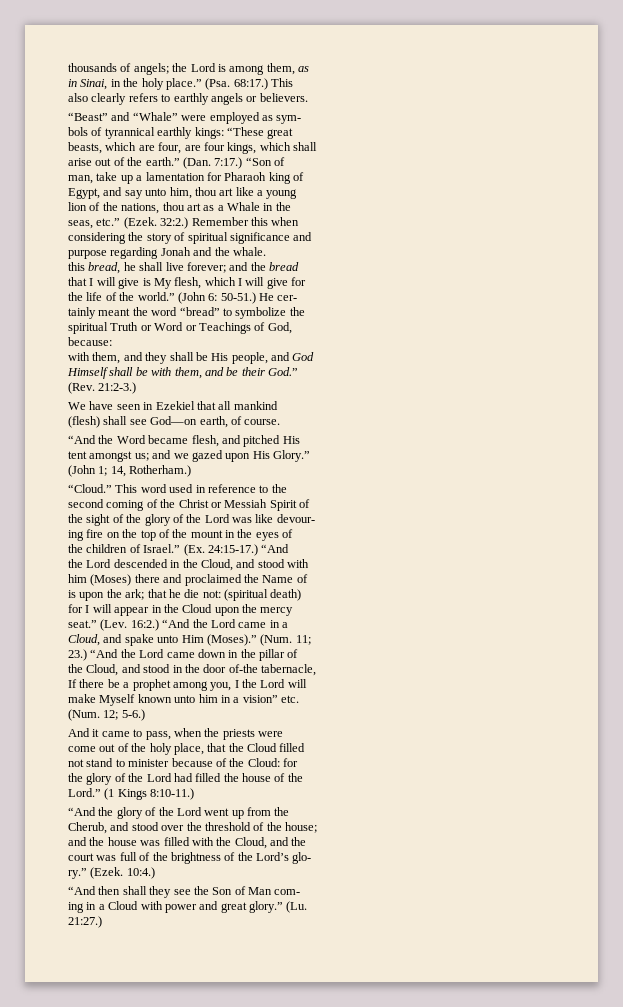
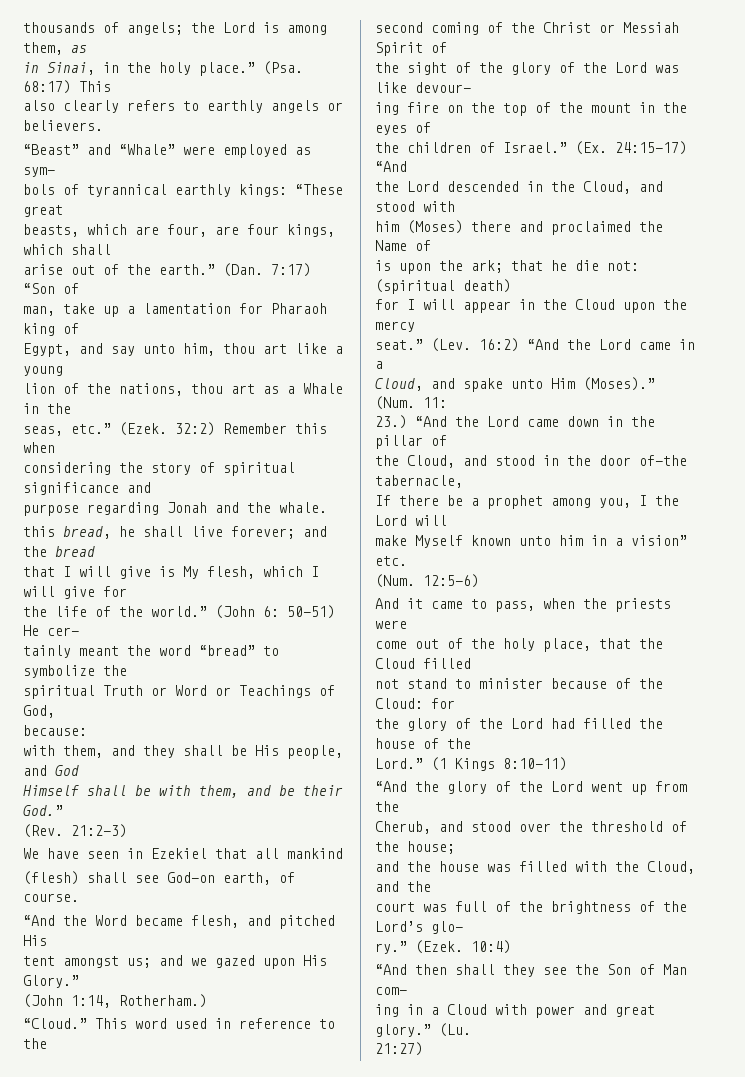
[233,78,268,90] 68:17.) -> [23,80,71,94] 68:17)
[214,157,243,169] 7:17.) -> [271,263,311,277] 7:17)
[160,217,189,229] 32:2.) -> [175,422,215,436] 32:2)
[220,292,256,304] 50-51.) -> [287,605,335,619] 50-51)
[98,382,137,394] 21:2-3.) -> [71,824,127,838] 21:2-3)
[98,466,126,477] 1; 14, -> [71,995,111,1008] 1:14,
[207,544,258,556] 24:15-17.) -> [615,141,687,155] 24:15-17)
[130,619,159,631] 16:2.) -> [479,338,519,352] 16:2)
[295,635,311,645] 11; -> [423,397,447,408] 11:
[103,709,145,721] 12; 5-6.) -> [423,574,479,588] 12:5-6)
[150,788,195,800] 8:10-11.) -> [503,757,567,771] 8:10-11)
[126,867,155,879] 10:4.) -> [471,940,511,954] 10:4)
[68,916,102,928] 21:27.) -> [375,1042,423,1056] 21:27)

